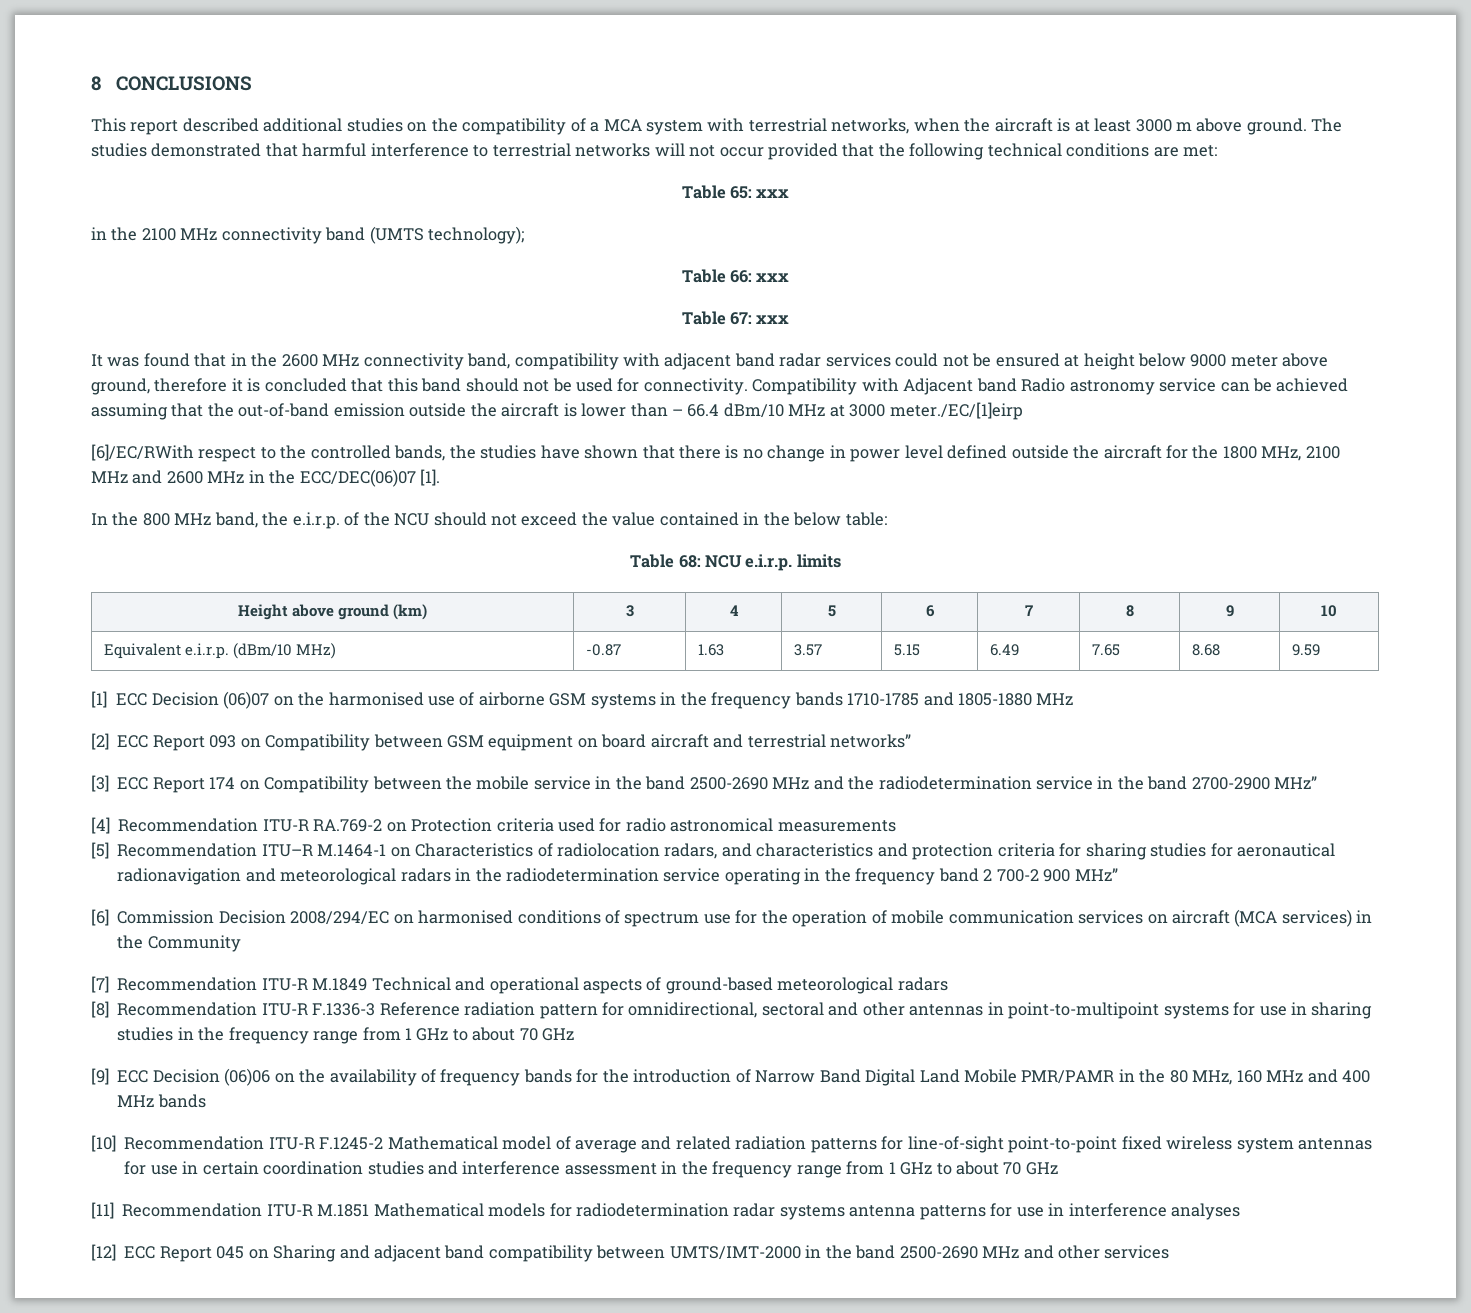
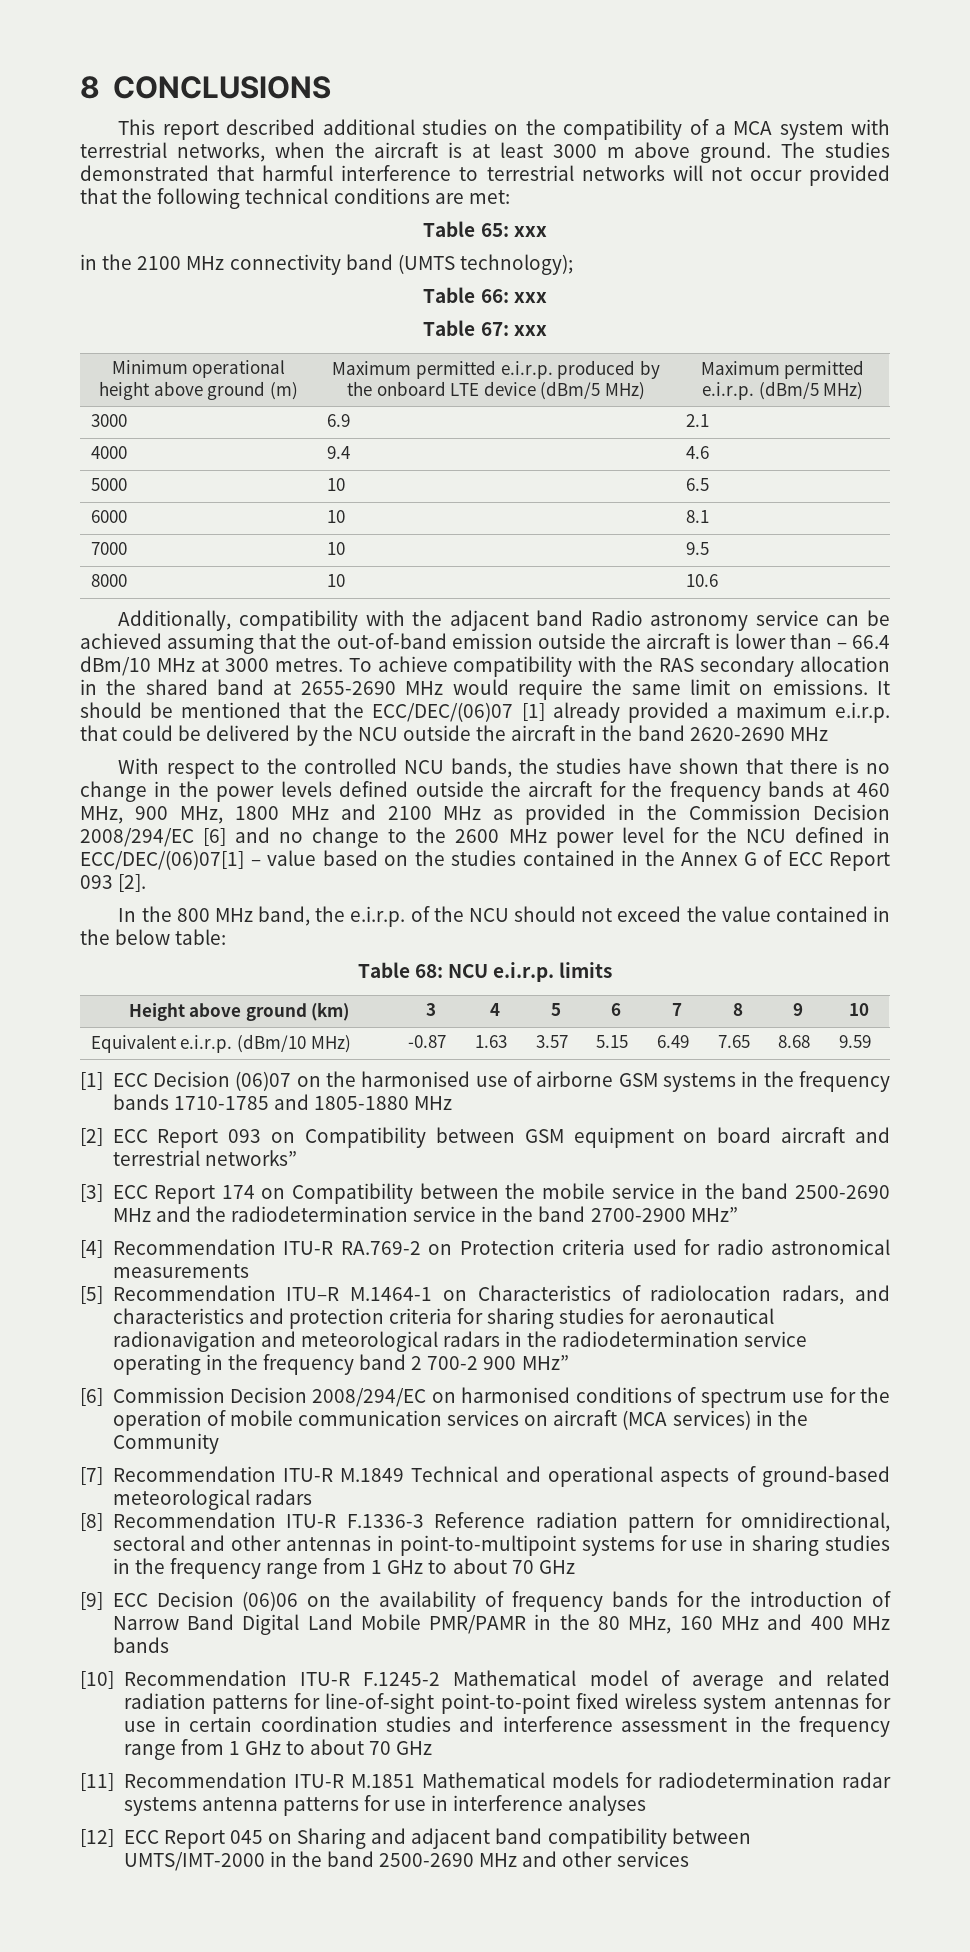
[91,353,1329,370] [91,378,1017,395] // It was found that in the 2600 MHz connectivity band, compatibility with adjacent band radar services could not be ensured at height below 9000 meter above ground, therefore it is concluded that this band should not be used for connectivity. Compatibility with Adjacent band -> [111,360,286,378] [99,381,298,400] [332,360,660,379] [347,381,645,400] [700,360,865,379] [701,381,864,400] [90,414,127,427] [326,414,350,427] [685,414,709,427] [90,446,127,459] [326,446,350,459] [685,446,709,459] [90,478,127,491] [326,478,345,491] [685,478,709,491] [90,510,127,523] [326,510,345,523] [685,510,709,523] [90,542,127,555] [326,542,345,555] [685,542,709,555] [90,574,127,587] [326,574,345,587] [685,574,718,587] [118,610,584,631] // Minimum operational height above ground (m) | Maximum permitted e.i.r.p. produced by the onboard LTE device (dBm/5 MHz) | Maximum permitted e.i.r.p. (dBm/5 MHz) // 3000 | 6.9 | 2.1 // 4000 | 9.4 | 4.6 // 5000 | 10 | 6.5 // 6000 | 10 | 8.1 // 7000 | 10 | 9.5 // 8000 | 10 | 10.6 // Additionally, compatibility with the adjacent band
[889,402,1023,420] [91,444,194,461] meter./EC/[1]eirp // [6]/EC/RWith -> [274,656,890,677] [80,679,891,700] [80,702,891,723] [80,725,828,746] [118,758,160,774] metres. To achieve compatibility with the RAS secondary allocation in the shared band at 2655-2690 MHz would require the same limit on emissions. It should be mentioned that the ECC/DEC/(06)07 [1] already provided a maximum e.i.r.p. that could be delivered by the NCU outside the aircraft in the band 2620-2690 MHz // With
(391, 452) none -> [403,760,444,774] NCU
[850,445,943,462] power level -> [178,781,332,802] the power levels
[1222,446,1340,461] [91,469,441,487] 1800 MHz, 2100 MHz and 2600 MHz in the ECC/DEC(06)07 [1]. -> [669,781,891,802] [80,804,890,825] [80,827,891,848] [80,850,890,871] [80,874,147,892] frequency bands at 460 MHz, 900 MHz, 1800 MHz and 2100 MHz as provided in the Commission Decision 2008/294/EC [6] and no change to the 2600 MHz power level for the NCU defined in ECC/DEC/(06)07[1] – value based on the studies contained in the Annex G of ECC Report 093 [2].

